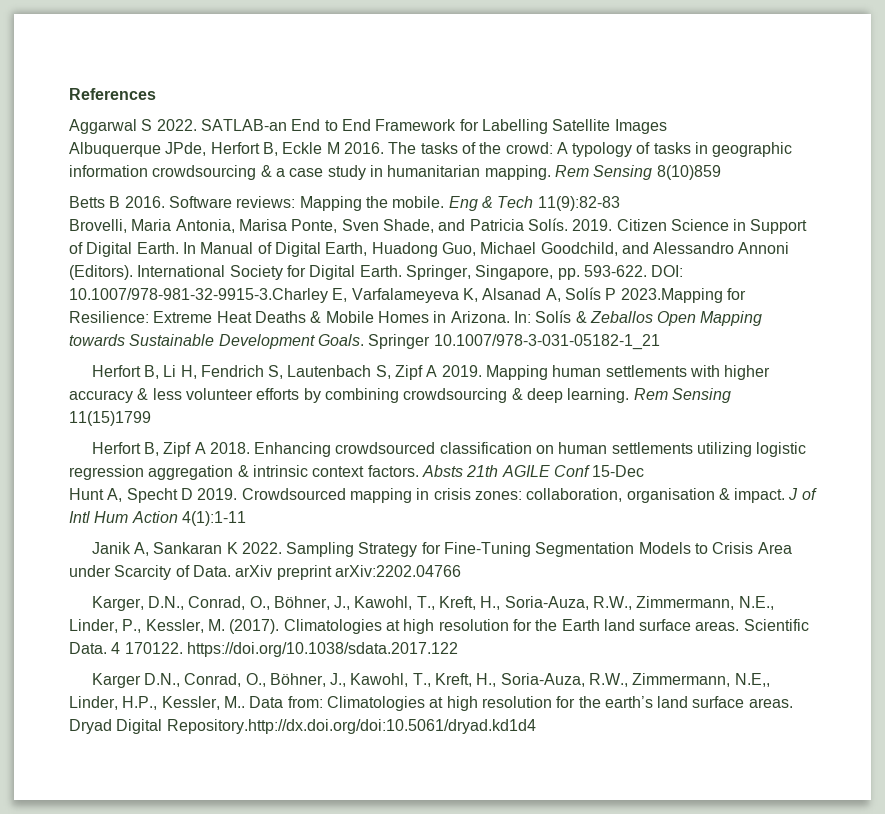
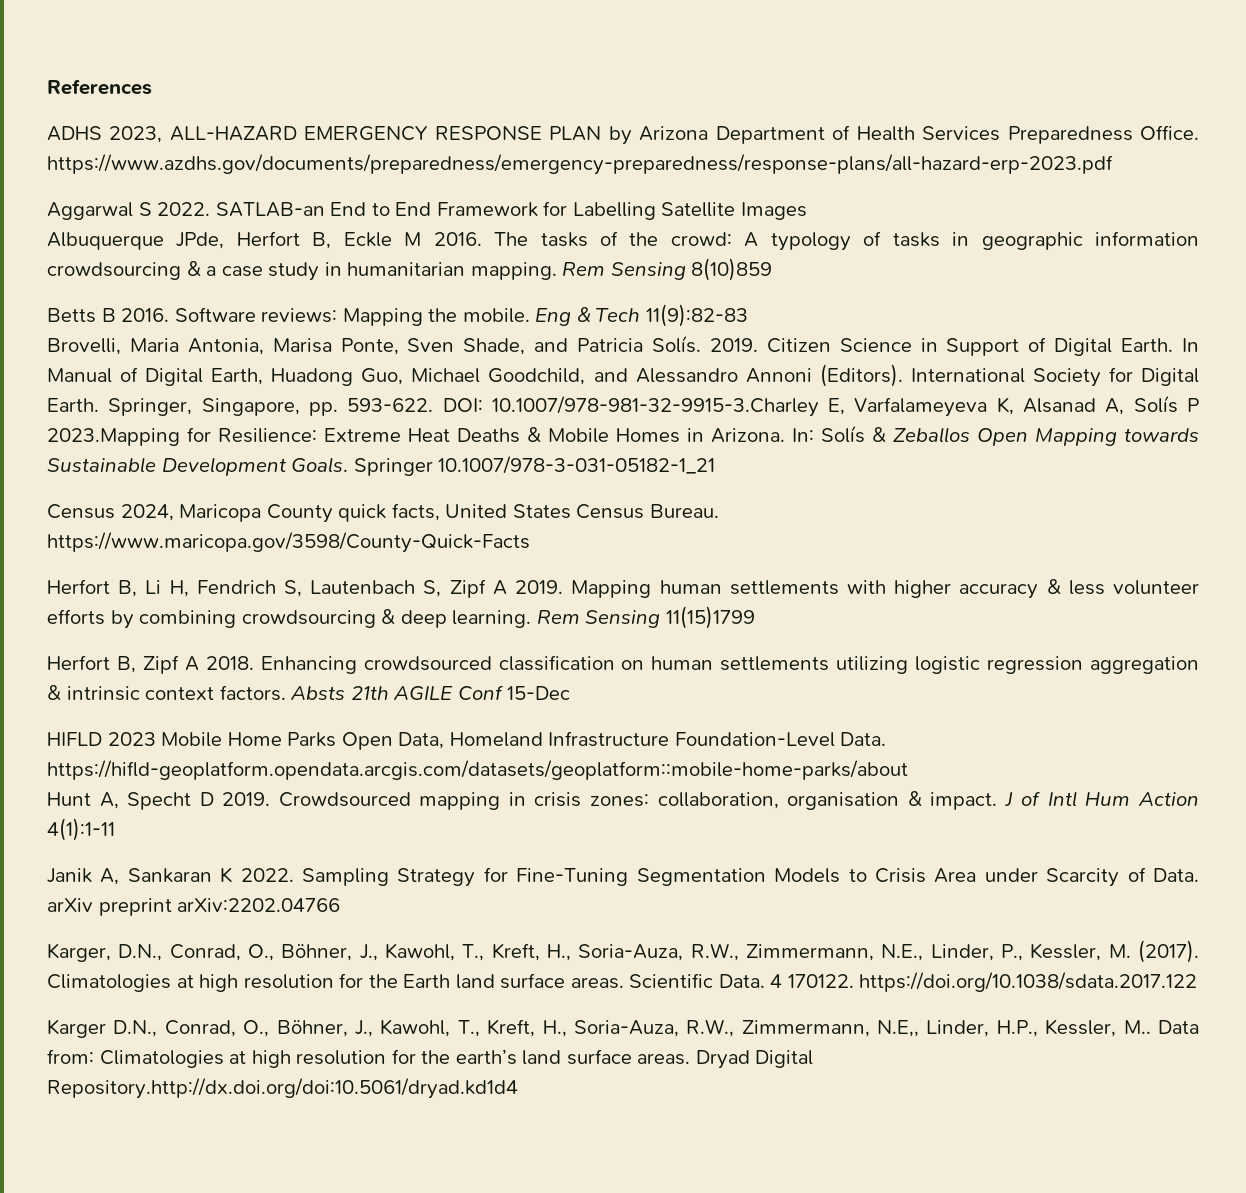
(156, 94) none -> [47,125,1199,145] [47,154,1113,175] // ADHS 2023, ALL-HAZARD EMERGENCY RESPONSE PLAN by Arizona Department of Health Services Preparedness Office. https://www.azdhs.gov/documents/preparedness/emergency-preparedness/response-plans/all-hazard-erp-2023.pdf
(660, 342) none -> [47,503,719,523] [47,532,530,553] // Census 2024, Maricopa County quick facts, United States Census Bureau. https://www.maricopa.gov/3598/County-Quick-Facts
(645, 471) none -> [47,731,887,750] [47,760,908,780] // HIFLD 2023 Mobile Home Parks Open Data, Homeland Infrastructure Foundation-Level Data. https://hifld-geoplatform.opendata.arcgis.com/datasets/geoplatform::mobile-home-parks/about

